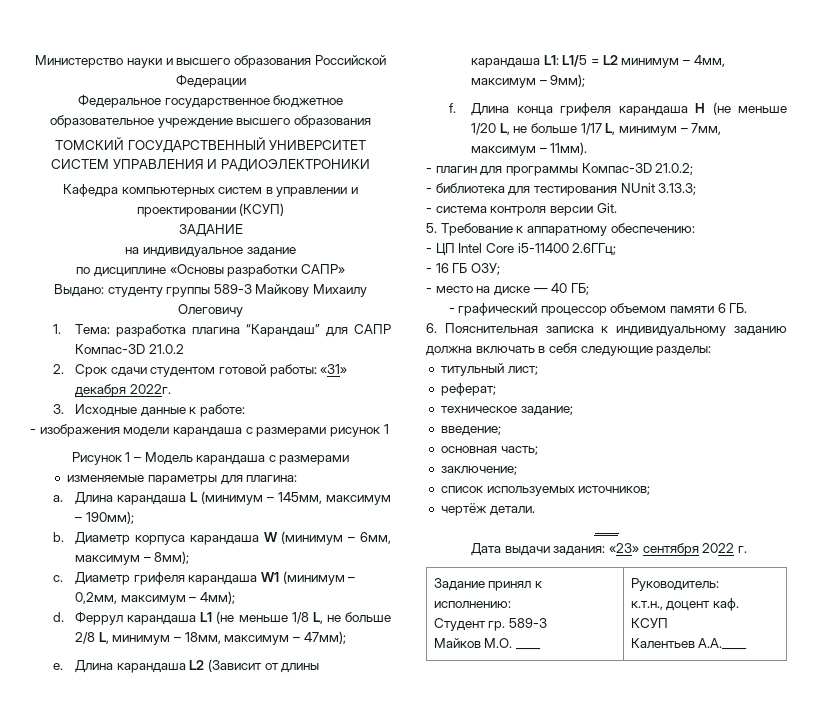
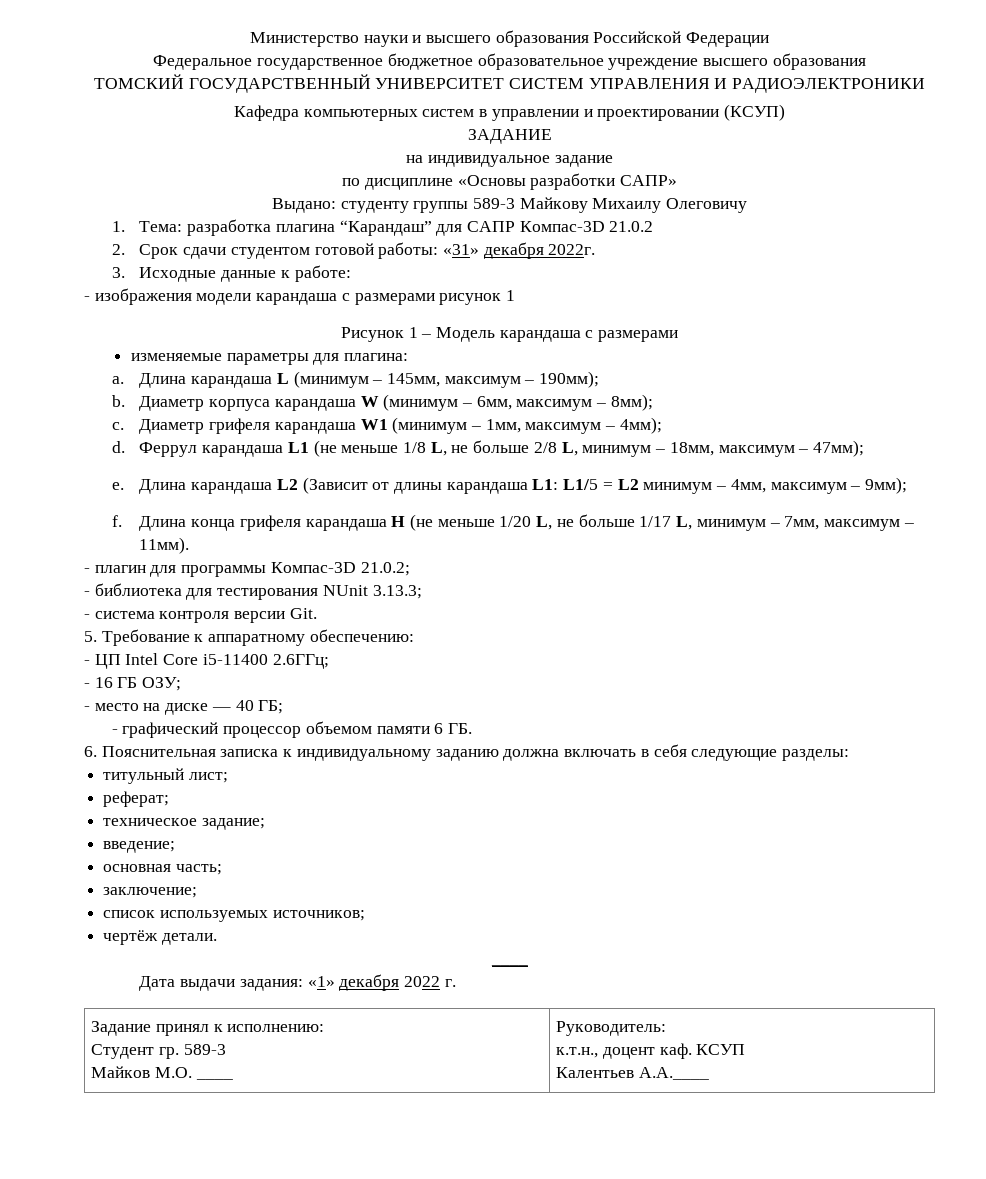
[75,592,118,604] 0,2мм, -> [485,419,521,433] 1мм,
[608,543,699,556] «23» сентября -> [307,974,400,991] «1» декабря

